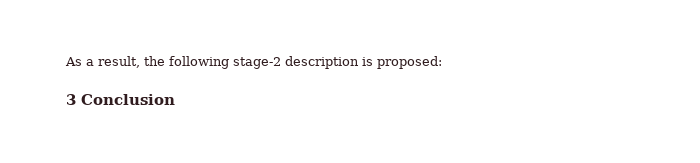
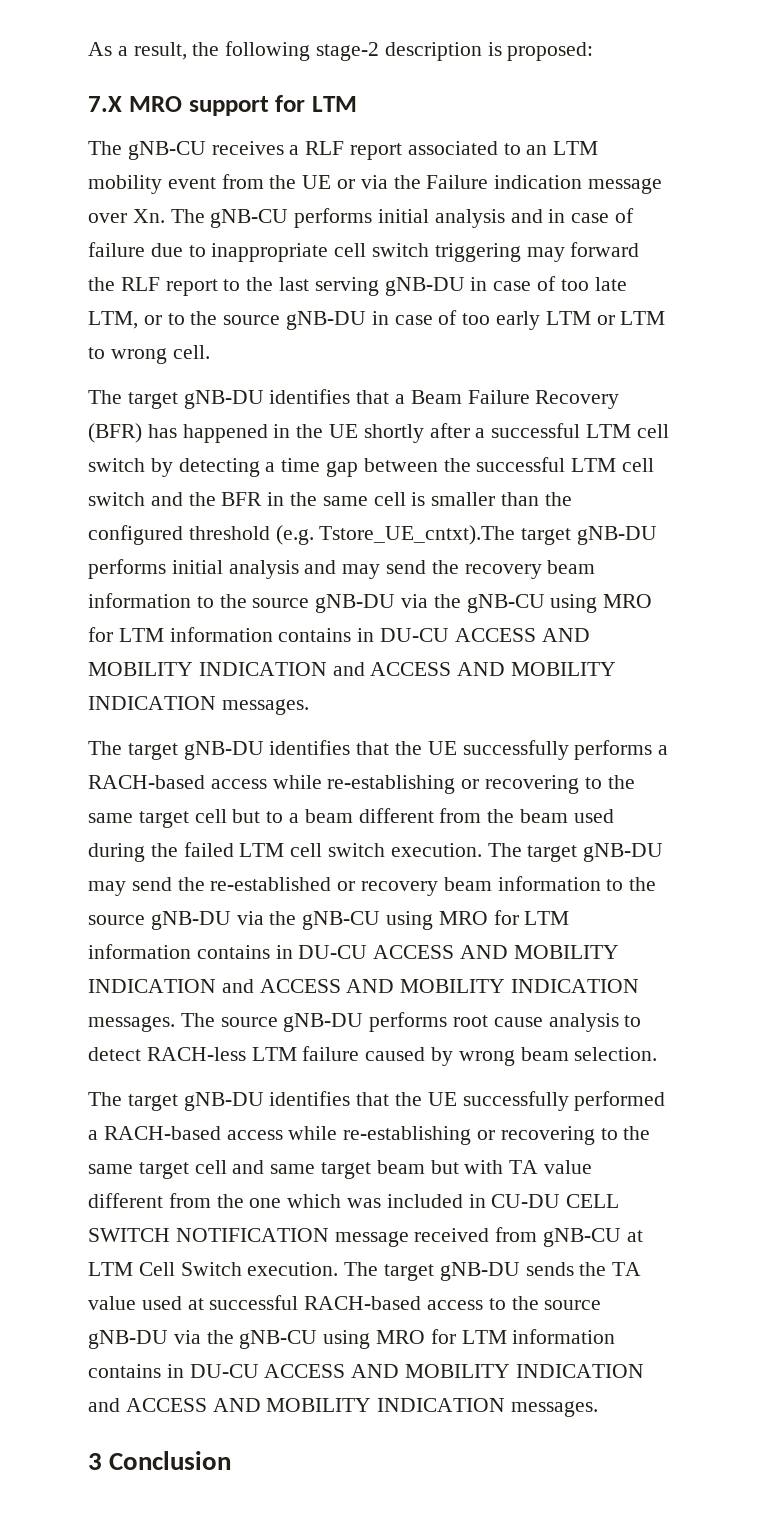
(442, 62) none -> [88,95,357,116] [88,141,599,160] [88,174,663,194] [88,208,635,228] [88,242,640,262] [88,276,627,296] [88,310,666,330] [88,345,210,364] [88,389,620,409] [88,423,669,443] [88,457,655,477] [88,492,572,506] [88,525,658,545] [88,559,596,579] [88,593,653,613] [88,627,590,642] [88,662,617,676] [88,696,309,715] [88,740,669,760] [88,775,635,794] [88,808,614,828] [88,842,664,862] [88,876,657,896] [88,910,570,930] [88,944,619,959] [88,979,640,993] [88,1012,642,1032] [88,1046,658,1066] [88,1091,666,1111] [88,1126,651,1145] [88,1160,593,1179] [88,1193,620,1208] [88,1227,643,1247] [88,1262,642,1281] [88,1295,602,1310] [88,1329,616,1349] [88,1364,644,1378] [88,1398,599,1417] // 7.X MRO support for LTM // The gNB-CU receives a RLF report associated to an LTM mobility event from the UE or via the Failure indication message over Xn. The gNB-CU performs initial analysis and in case of failure due to inappropriate cell switch triggering may forward the RLF report to the last serving gNB-DU in case of too late LTM, or to the source gNB-DU in case of too early LTM or LTM to wrong cell. // The target gNB-DU identifies that a Beam Failure Recovery (BFR) has happened in the UE shortly after a successful LTM cell switch by detecting a time gap between the successful LTM cell switch and the BFR in the same cell is smaller than the configured threshold (e.g. Tstore_UE_cntxt).The target gNB-DU performs initial analysis and may send the recovery beam information to the source gNB-DU via the gNB-CU using MRO for LTM information contains in DU-CU ACCESS AND MOBILITY INDICATION and ACCESS AND MOBILITY INDICATION messages. // The target gNB-DU identifies that the UE successfully performs a RACH-based access while re-establishing or recovering to the same target cell but to a beam different from the beam used during the failed LTM cell switch execution. The target gNB-DU may send the re-established or recovery beam information to the source gNB-DU via the gNB-CU using MRO for LTM information contains in DU-CU ACCESS AND MOBILITY INDICATION and ACCESS AND MOBILITY INDICATION messages. The source gNB-DU performs root cause analysis to detect RACH-less LTM failure caused by wrong beam selection. // The target gNB-DU identifies that the UE successfully performed a RACH-based access while re-establishing or recovering to the same target cell and same target beam but with TA value different from the one which was included in CU-DU CELL SWITCH NOTIFICATION message received from gNB-CU at LTM Cell Switch execution. The target gNB-DU sends the TA value used at successful RACH-based access to the source gNB-DU via the gNB-CU using MRO for LTM information contains in DU-CU ACCESS AND MOBILITY INDICATION and ACCESS AND MOBILITY INDICATION messages.

